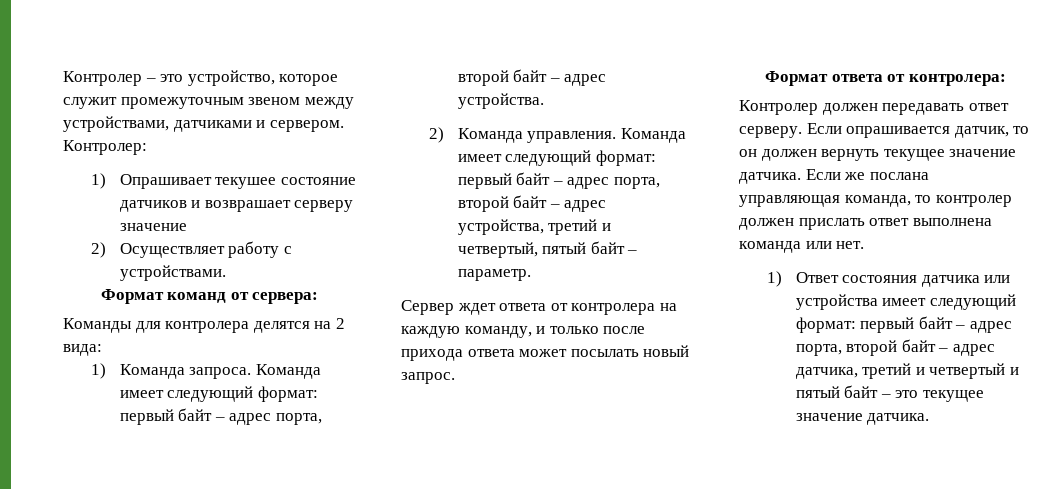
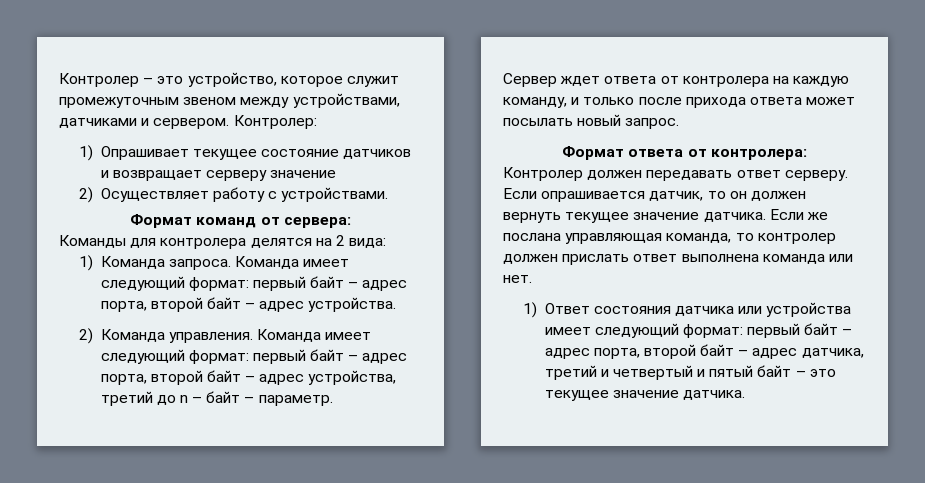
[215,177,277,189] текушее -> [192,149,257,160] текущее
[204,200,291,212] возврашает -> [112,170,202,181] возвращает
[601,223,611,231] [457,242,587,258] и четвертый, пятый -> [156,395,203,405] до n –

